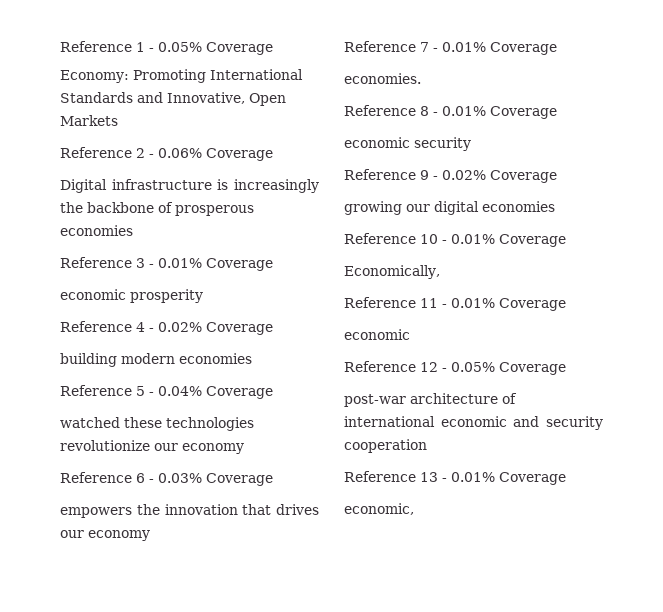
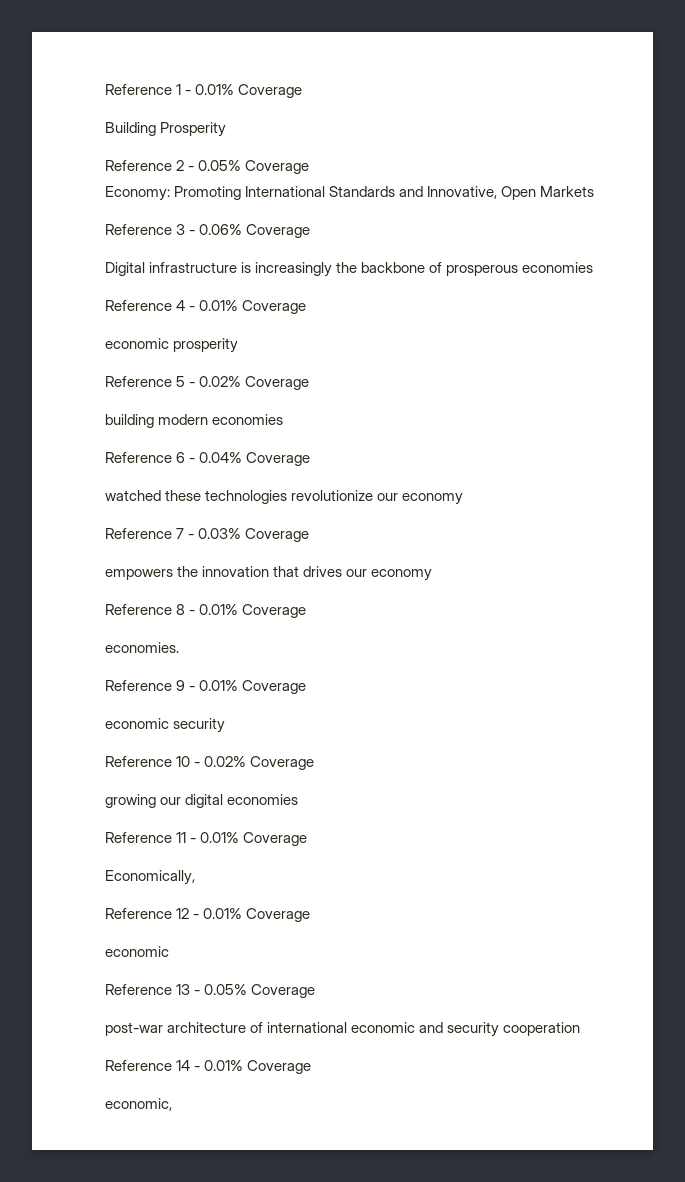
(154, 50) none -> [195,84,303,98] [105,122,227,137] [105,160,195,171] 0.01% Coverage // Building Prosperity // Reference 2 -
[136,148,145,158] 2 -> [176,224,186,235] 3
[136,258,145,268] 3 -> [176,300,186,311] 4
[136,322,145,332] 4 -> [176,376,186,387] 5
[136,386,145,396] 5 -> [176,452,186,463] 6
[136,473,145,483] 6 -> [176,528,185,539] 7
[420,42,429,52] 7 -> [176,604,186,615] 8
[420,106,429,116] 8 -> [176,680,186,691] 9
[420,170,429,180] 9 -> [176,756,191,767] 10
[420,234,438,244] 10 -> [176,832,187,843] 11
[420,298,438,308] 11 -> [176,908,190,919] 12
[420,362,438,372] 12 -> [176,984,191,995] 13
[420,472,438,482] 13 -> [176,1060,191,1071] 14

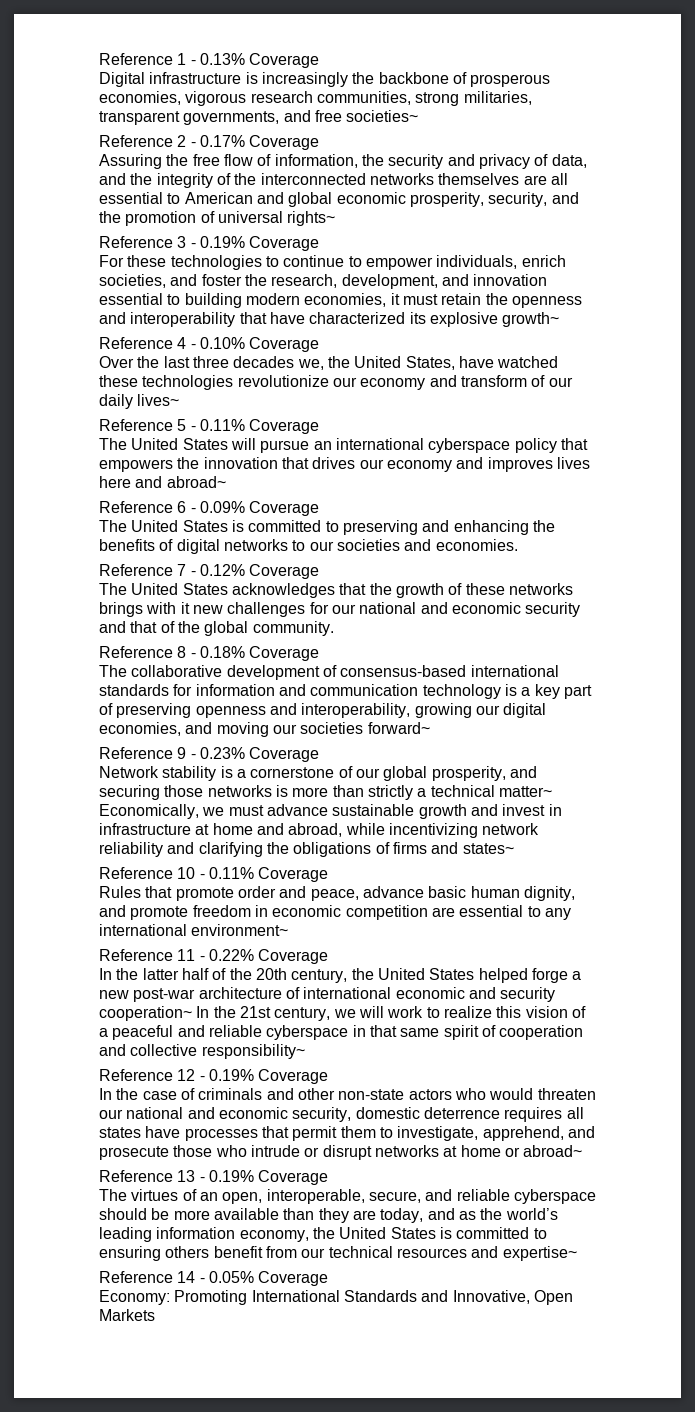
[195,84,303,98] [105,122,227,137] [105,160,185,171] 0.01% Coverage // Building Prosperity // Reference 2 -> [199,53,320,68] [99,72,551,87] [99,91,532,106] [99,110,419,125] [99,135,320,150] [99,154,587,169] [99,173,568,188] [99,192,579,207] [99,211,336,226] [99,236,320,251] [99,255,566,270] [99,274,548,289] [99,293,582,308] [99,312,560,327] [99,337,320,352] [99,356,559,370] [99,375,573,390] [99,394,180,409] [99,419,320,434] [99,438,588,453] [99,457,590,472] [99,476,226,488] [99,501,320,516] [99,520,555,535] [99,539,518,554] [99,564,320,579] [99,583,573,598] [99,602,581,617] [99,621,334,636] [99,646,320,661] [99,665,559,680] [99,684,592,699] [99,703,547,718] [99,722,430,737] [99,747,320,762] [99,766,537,781] [99,785,552,800] [99,804,562,819] [99,823,540,838] [99,842,514,857] [99,867,329,882] [99,886,575,901] [99,905,571,920] [99,924,289,936] [99,949,329,964] [99,968,582,983] [99,987,556,1002] [99,1006,586,1021] [99,1025,584,1040] [99,1044,305,1059] [99,1069,329,1084] [99,1088,596,1100] [99,1107,584,1122] [99,1126,595,1141] [99,1145,583,1160] [99,1170,329,1185] [99,1189,596,1204] [99,1208,558,1223] [99,1227,547,1242] [99,1246,577,1261] [99,1271,196,1283] 0.13% Coverage // Digital infrastructure is increasingly the backbone of prosperous economies, vigorous research communities, strong militaries, transparent governments, and free societies~ // Reference 2 - 0.17% Coverage // Assuring the free flow of information, the security and privacy of data, and the integrity of the interconnected networks themselves are all essential to American and global economic prosperity, security, and the promotion of universal rights~ // Reference 3 - 0.19% Coverage // For these technologies to continue to empower individuals, enrich societies, and foster the research, development, and innovation essential to building modern economies, it must retain the openness and interoperability that have characterized its explosive growth~ // Reference 4 - 0.10% Coverage // Over the last three decades we, the United States, have watched these technologies revolutionize our economy and transform of our daily lives~ // Reference 5 - 0.11% Coverage // The United States will pursue an international cyberspace policy that empowers the innovation that drives our economy and improves lives here and abroad~ // Reference 6 - 0.09% Coverage // The United States is committed to preserving and enhancing the benefits of digital networks to our societies and economies. // Reference 7 - 0.12% Coverage // The United States acknowledges that the growth of these networks brings with it new challenges for our national and economic security and that of the global community. // Reference 8 - 0.18% Coverage // The collaborative development of consensus-based international standards for information and communication technology is a key part of preserving openness and interoperability, growing our digital economies, and moving our societies forward~ // Reference 9 - 0.23% Coverage // Network stability is a cornerstone of our global prosperity, and securing those networks is more than strictly a technical matter~ Economically, we must advance sustainable growth and invest in infrastructure at home and abroad, while incentivizing network reliability and clarifying the obligations of firms and states~ // Reference 10 - 0.11% Coverage // Rules that promote order and peace, advance basic human dignity, and promote freedom in economic competition are essential to any international environment~ // Reference 11 - 0.22% Coverage // In the latter half of the 20th century, the United States helped forge a new post-war architecture of international economic and security cooperation~ In the 21st century, we will work to realize this vision of a peaceful and reliable cyberspace in that same spirit of cooperation and collective responsibility~ // Reference 12 - 0.19% Coverage // In the case of criminals and other non-state actors who would threaten our national and economic security, domestic deterrence requires all states have processes that permit them to investigate, apprehend, and prosecute those who intrude or disrupt networks at home or abroad~ // Reference 13 - 0.19% Coverage // The virtues of an open, interoperable, secure, and reliable cyberspace should be more available than they are today, and as the world’s leading information economy, the United States is committed to ensuring others benefit from our technical resources and expertise~ // Reference 14
[105,224,311,238] [105,262,594,277] [105,300,307,314] [105,338,239,353] [105,376,310,390] [105,414,284,428] [105,452,311,466] [105,490,464,505] [105,528,310,542] [105,566,433,581] [105,604,307,618] [105,642,179,653] [105,680,307,694] [105,718,226,733] [105,756,315,770] [105,794,299,808] [105,832,308,846] [105,870,195,885] [105,908,311,922] [105,946,169,957] [105,984,316,998] [105,1022,581,1037] [105,1060,312,1074] [105,1098,172,1111] // Reference 3 - 0.06% Coverage // Digital infrastructure is increasingly the backbone of prosperous economies // Reference 4 - 0.01% Coverage // economic prosperity // Reference 5 - 0.02% Coverage // building modern economies // Reference 6 - 0.04% Coverage // watched these technologies revolutionize our economy // Reference 7 - 0.03% Coverage // empowers the innovation that drives our economy // Reference 8 - 0.01% Coverage // economies. // Reference 9 - 0.01% Coverage // economic security // Reference 10 - 0.02% Coverage // growing our digital economies // Reference 11 - 0.01% Coverage // Economically, // Reference 12 - 0.01% Coverage // economic // Reference 13 - 0.05% Coverage // post-war architecture of international economic and security cooperation // Reference 14 - 0.01% Coverage // economic, -> (155, 1315) none

